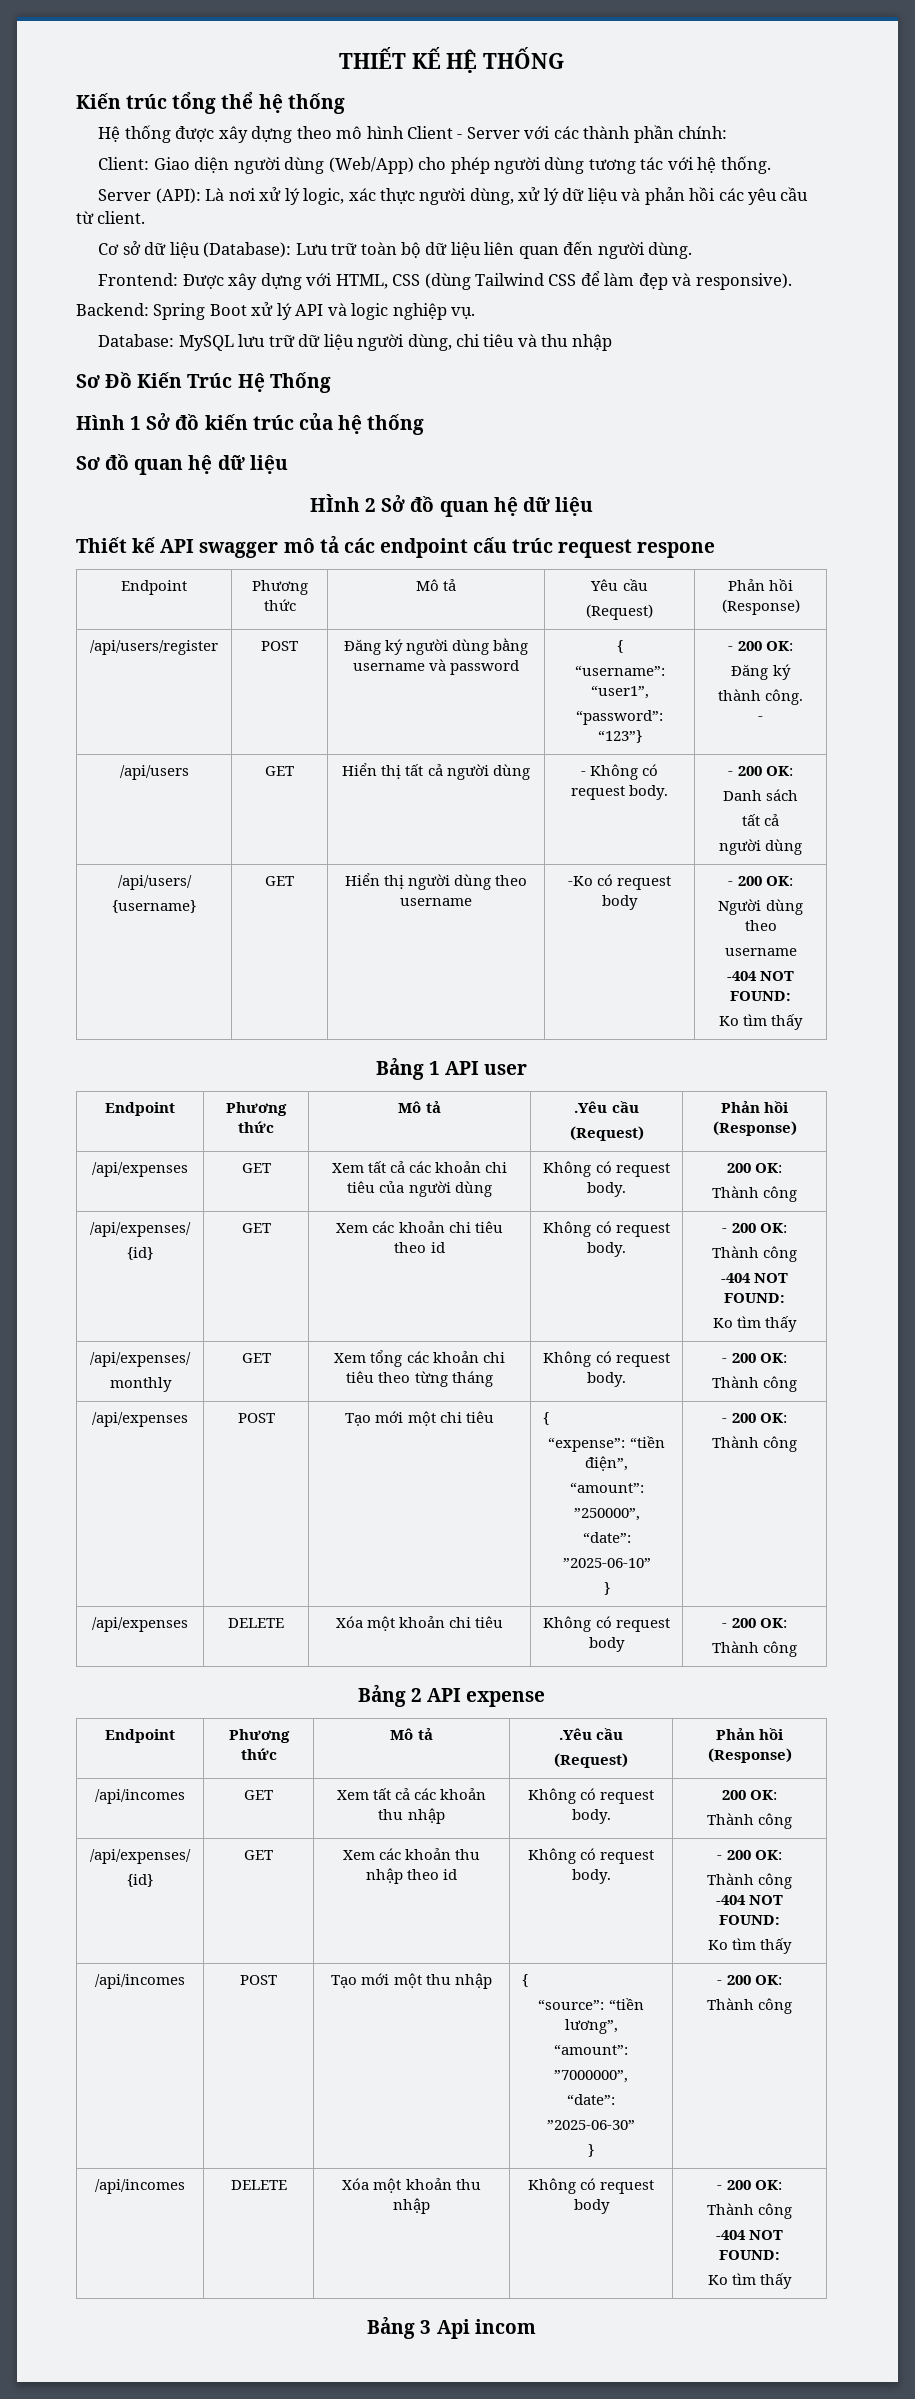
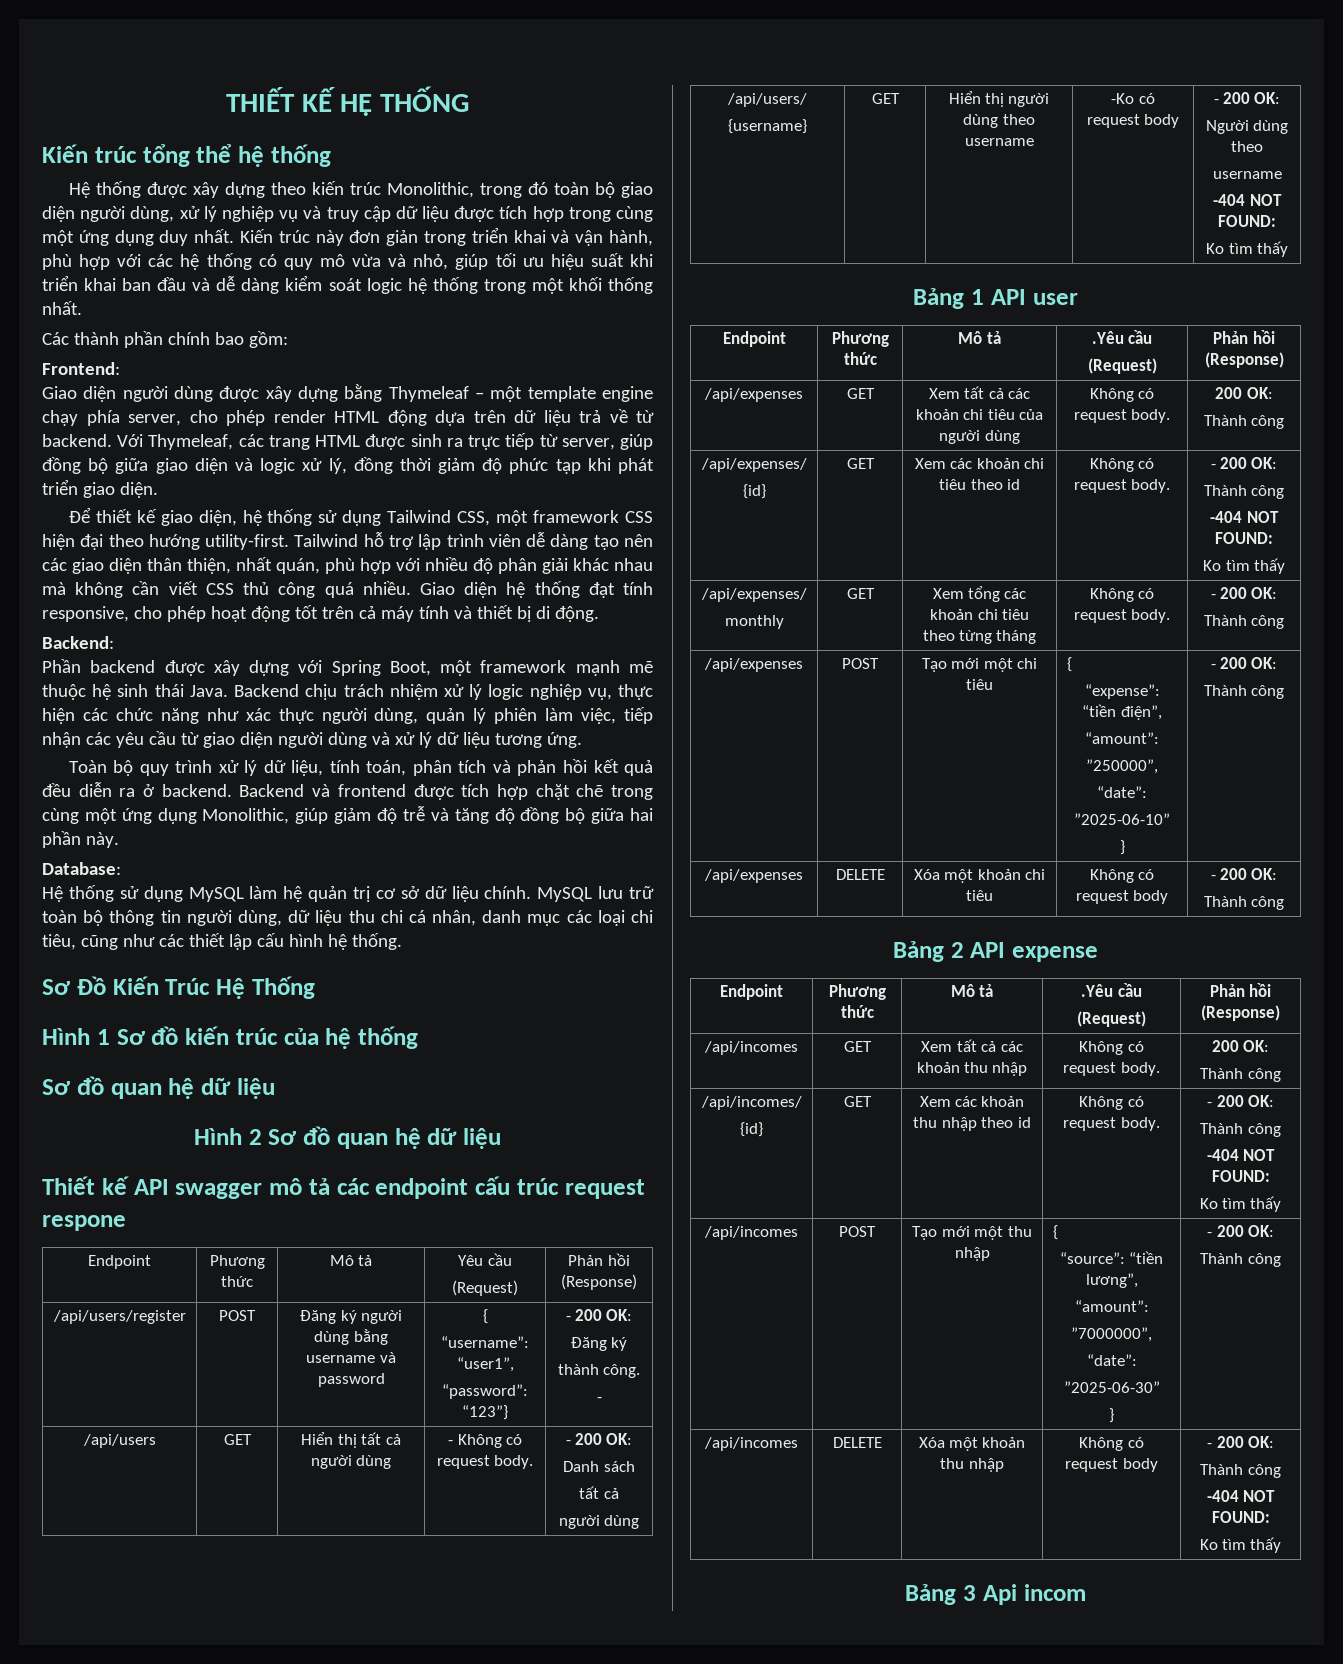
[336,125,728,143] [98,156,771,174] [98,187,809,205] [76,211,146,224] [98,241,693,259] [98,271,792,290] [76,302,476,320] [98,334,612,351] mô hình Client - Server với các thành phần chính: // Client: Giao diện người dùng (Web/App) cho phép người dùng tương tác với hệ thống. // Server (API): Là nơi xử lý logic, xác thực người dùng, xử lý dữ liệu và phản hồi các yêu cầu từ client. // Cơ sở dữ liệu (Database): Lưu trữ toàn bộ dữ liệu liên quan đến người dùng. // Frontend: Được xây dựng với HTML, CSS (dùng Tailwind CSS để làm đẹp và responsive). // Backend: Spring Boot xử lý API và logic nghiệp vụ. // Database: MySQL lưu trữ dữ liệu người dùng, chi tiêu và thu nhập -> [311,181,654,198] [42,206,653,222] [42,227,653,246] [42,253,654,270] [42,275,653,294] [42,301,82,315] [42,331,288,348] [42,362,120,375] [42,384,653,402] [42,409,654,426] [42,433,653,450] [42,457,654,474] [42,479,158,498] [68,507,653,526] [42,532,653,550] [42,557,653,574] [42,581,653,598] [42,605,599,622] [42,636,114,649] [42,659,653,676] [42,684,653,700] [42,707,654,724] [42,731,582,748] [68,759,653,776] [42,782,653,800] [42,806,654,824] [42,831,119,848] [42,862,121,875] [42,885,654,902] [42,910,653,926] [42,933,402,950] kiến trúc Monolithic, trong đó toàn bộ giao diện người dùng, xử lý nghiệp vụ và truy cập dữ liệu được tích hợp trong cùng một ứng dụng duy nhất. Kiến trúc này đơn giản trong triển khai và vận hành, phù hợp với các hệ thống có quy mô vừa và nhỏ, giúp tối ưu hiệu suất khi triển khai ban đầu và dễ dàng kiểm soát logic hệ thống trong một khối thống nhất. // Các thành phần chính bao gồm: // Frontend: // Giao diện người dùng được xây dựng bằng Thymeleaf – một template engine chạy phía server, cho phép render HTML động dựa trên dữ liệu trả về từ backend. Với Thymeleaf, các trang HTML được sinh ra trực tiếp từ server, giúp đồng bộ giữa giao diện và logic xử lý, đồng thời giảm độ phức tạp khi phát triển giao diện. // Để thiết kế giao diện, hệ thống sử dụng Tailwind CSS, một framework CSS hiện đại theo hướng utility-first. Tailwind hỗ trợ lập trình viên dễ dàng tạo nên các giao diện thân thiện, nhất quán, phù hợp với nhiều độ phân giải khác nhau mà không cần viết CSS thủ công quá nhiều. Giao diện hệ thống đạt tính responsive, cho phép hoạt động tốt trên cả máy tính và thiết bị di động. // Backend: // Phần backend được xây dựng với Spring Boot, một framework mạnh mẽ thuộc hệ sinh thái Java. Backend chịu trách nhiệm xử lý logic nghiệp vụ, thực hiện các chức năng như xác thực người dùng, quản lý phiên làm việc, tiếp nhận các yêu cầu từ giao diện người dùng và xử lý dữ liệu tương ứng. // Toàn bộ quy trình xử lý dữ liệu, tính toán, phân tích và phản hồi kết quả đều diễn ra ở backend. Backend và frontend được tích hợp chặt chẽ trong cùng một ứng dụng Monolithic, giúp giảm độ trễ và tăng độ đồng bộ giữa hai phần này. // Database: // Hệ thống sử dụng MySQL làm hệ quản trị cơ sở dữ liệu chính. MySQL lưu trữ toàn bộ thông tin người dùng, dữ liệu thu chi cá nhân, danh mục các loại chi tiêu, cũng như các thiết lập cấu hình hệ thống.
[146,412,171,430] Sở -> [116,1029,145,1045] Sơ
[310,494,406,512] HÌnh 2 Sở -> [193,1128,297,1145] Hình 2 Sơ
[90,1849,191,1864] /api/expenses/ -> [700,1096,802,1110] /api/incomes/

